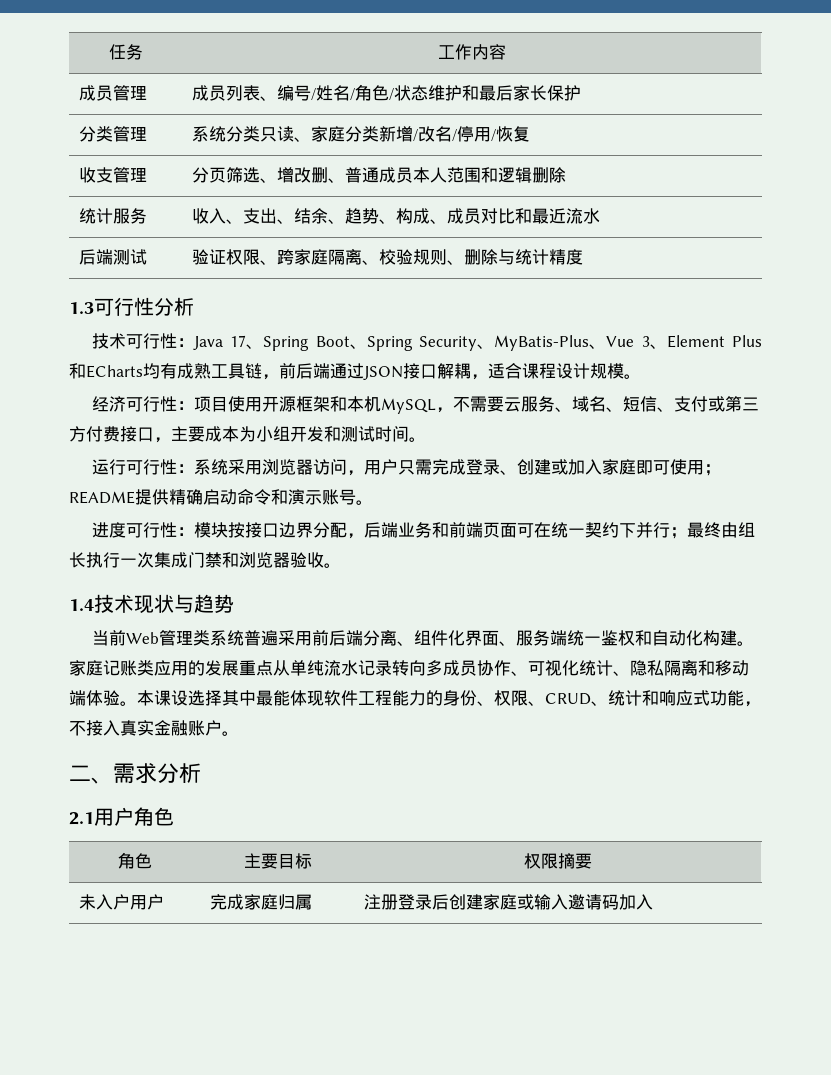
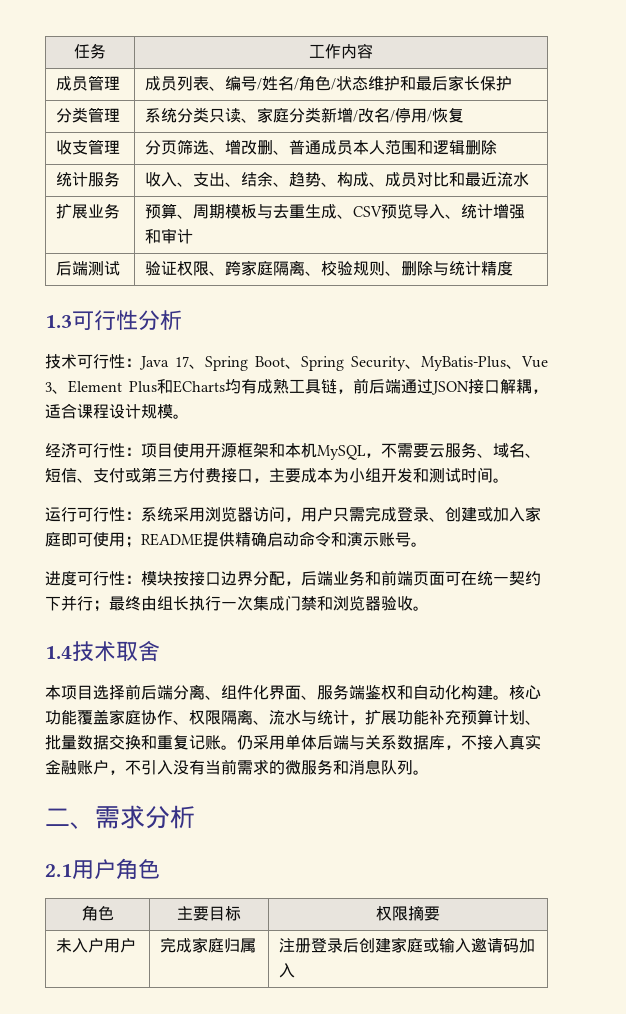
(601, 216) none -> [55,203,120,219] [144,203,525,219] [144,228,193,244] // 扩展业务 | 预算、周期模板与去重生成、CSV预览导入、统计增强和审计
[134,594,234,614] [92,630,313,646] 现状与趋势 // 当前Web管理类系统普遍采用 -> [116,641,160,662] [45,685,125,700] 取舍 // 本项目选择
[567,630,602,646] 统一 -> (365, 692) none
[69,660,749,676] [69,690,744,706] 家庭记账类应用的发展重点从单纯流水记录转向多成员协作、可视化统计、隐私隔离和移动端体验。本课设选择其中最能体现软件工程能力的身份、权限、CRUD、统计和响应式功能 -> [509,685,541,700] [45,709,541,725] [45,734,445,750] 核心功能覆盖家庭协作、权限隔离、流水与统计，扩展功能补充预算计划、批量数据交换和重复记账。仍采用单体后端与关系数据库
(222, 728) none -> [109,759,413,775] ，不引入没有当前需求的微服务和消息队列

